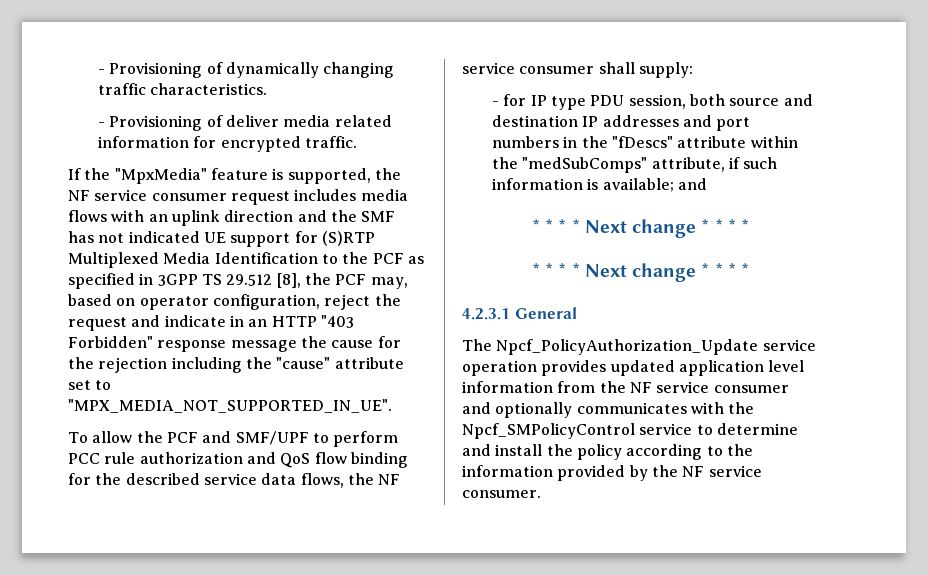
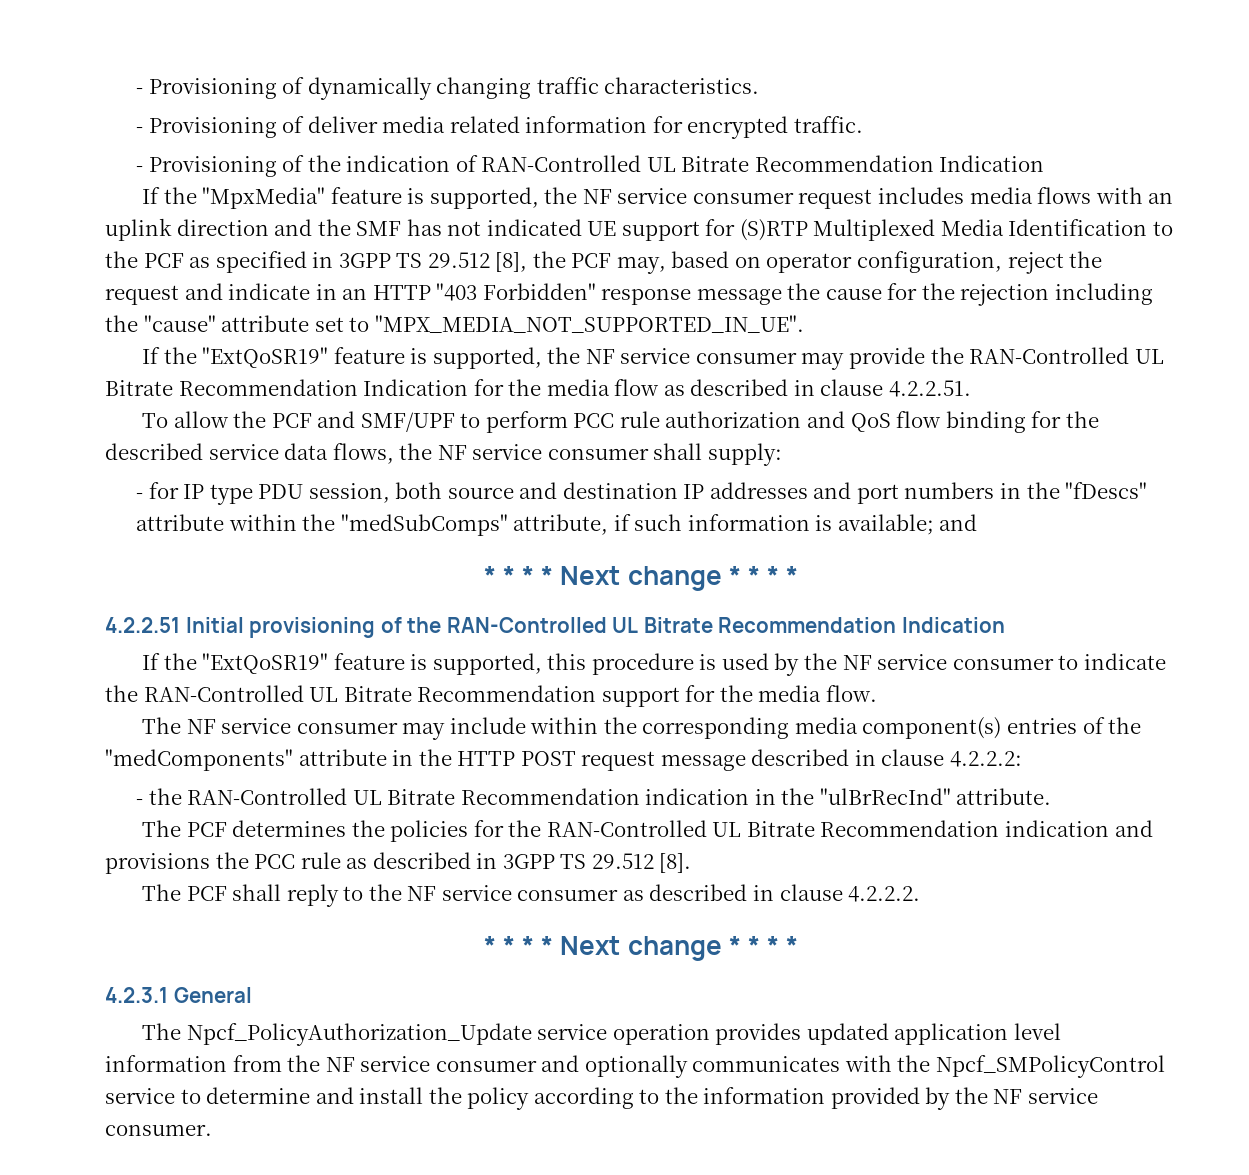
(358, 142) none -> [135,155,1045,177] // - Provisioning of the indication of RAN-Controlled UL Bitrate Recommendation Indication
(392, 406) none -> [142,347,1164,370] [105,379,971,397] // If the "ExtQoSR19" feature is supported, the NF service consumer may provide the RAN-Controlled UL Bitrate Recommendation Indication for the media flow as described in clause 4.2.2.51.
(750, 226) none -> [105,617,1005,638] [142,653,1166,676] [105,685,877,707] [142,717,1142,740] [105,749,1022,771] [135,788,1052,805] [142,820,1153,842] [105,852,692,874] [142,884,921,907] // 4.2.2.51 Initial provisioning of the RAN-Controlled UL Bitrate Recommendation Indication // If the "ExtQoSR19" feature is supported, this procedure is used by the NF service consumer to indicate the RAN-Controlled UL Bitrate Recommendation support for the media flow. // The NF service consumer may include within the corresponding media component(s) entries of the "medComponents" attribute in the HTTP POST request message described in clause 4.2.2.2: // - the RAN-Controlled UL Bitrate Recommendation indication in the "ulBrRecInd" attribute. // The PCF determines the policies for the RAN-Controlled UL Bitrate Recommendation indication and provisions the PCC rule as described in 3GPP TS 29.512 [8]. // The PCF shall reply to the NF service consumer as described in clause 4.2.2.2.

